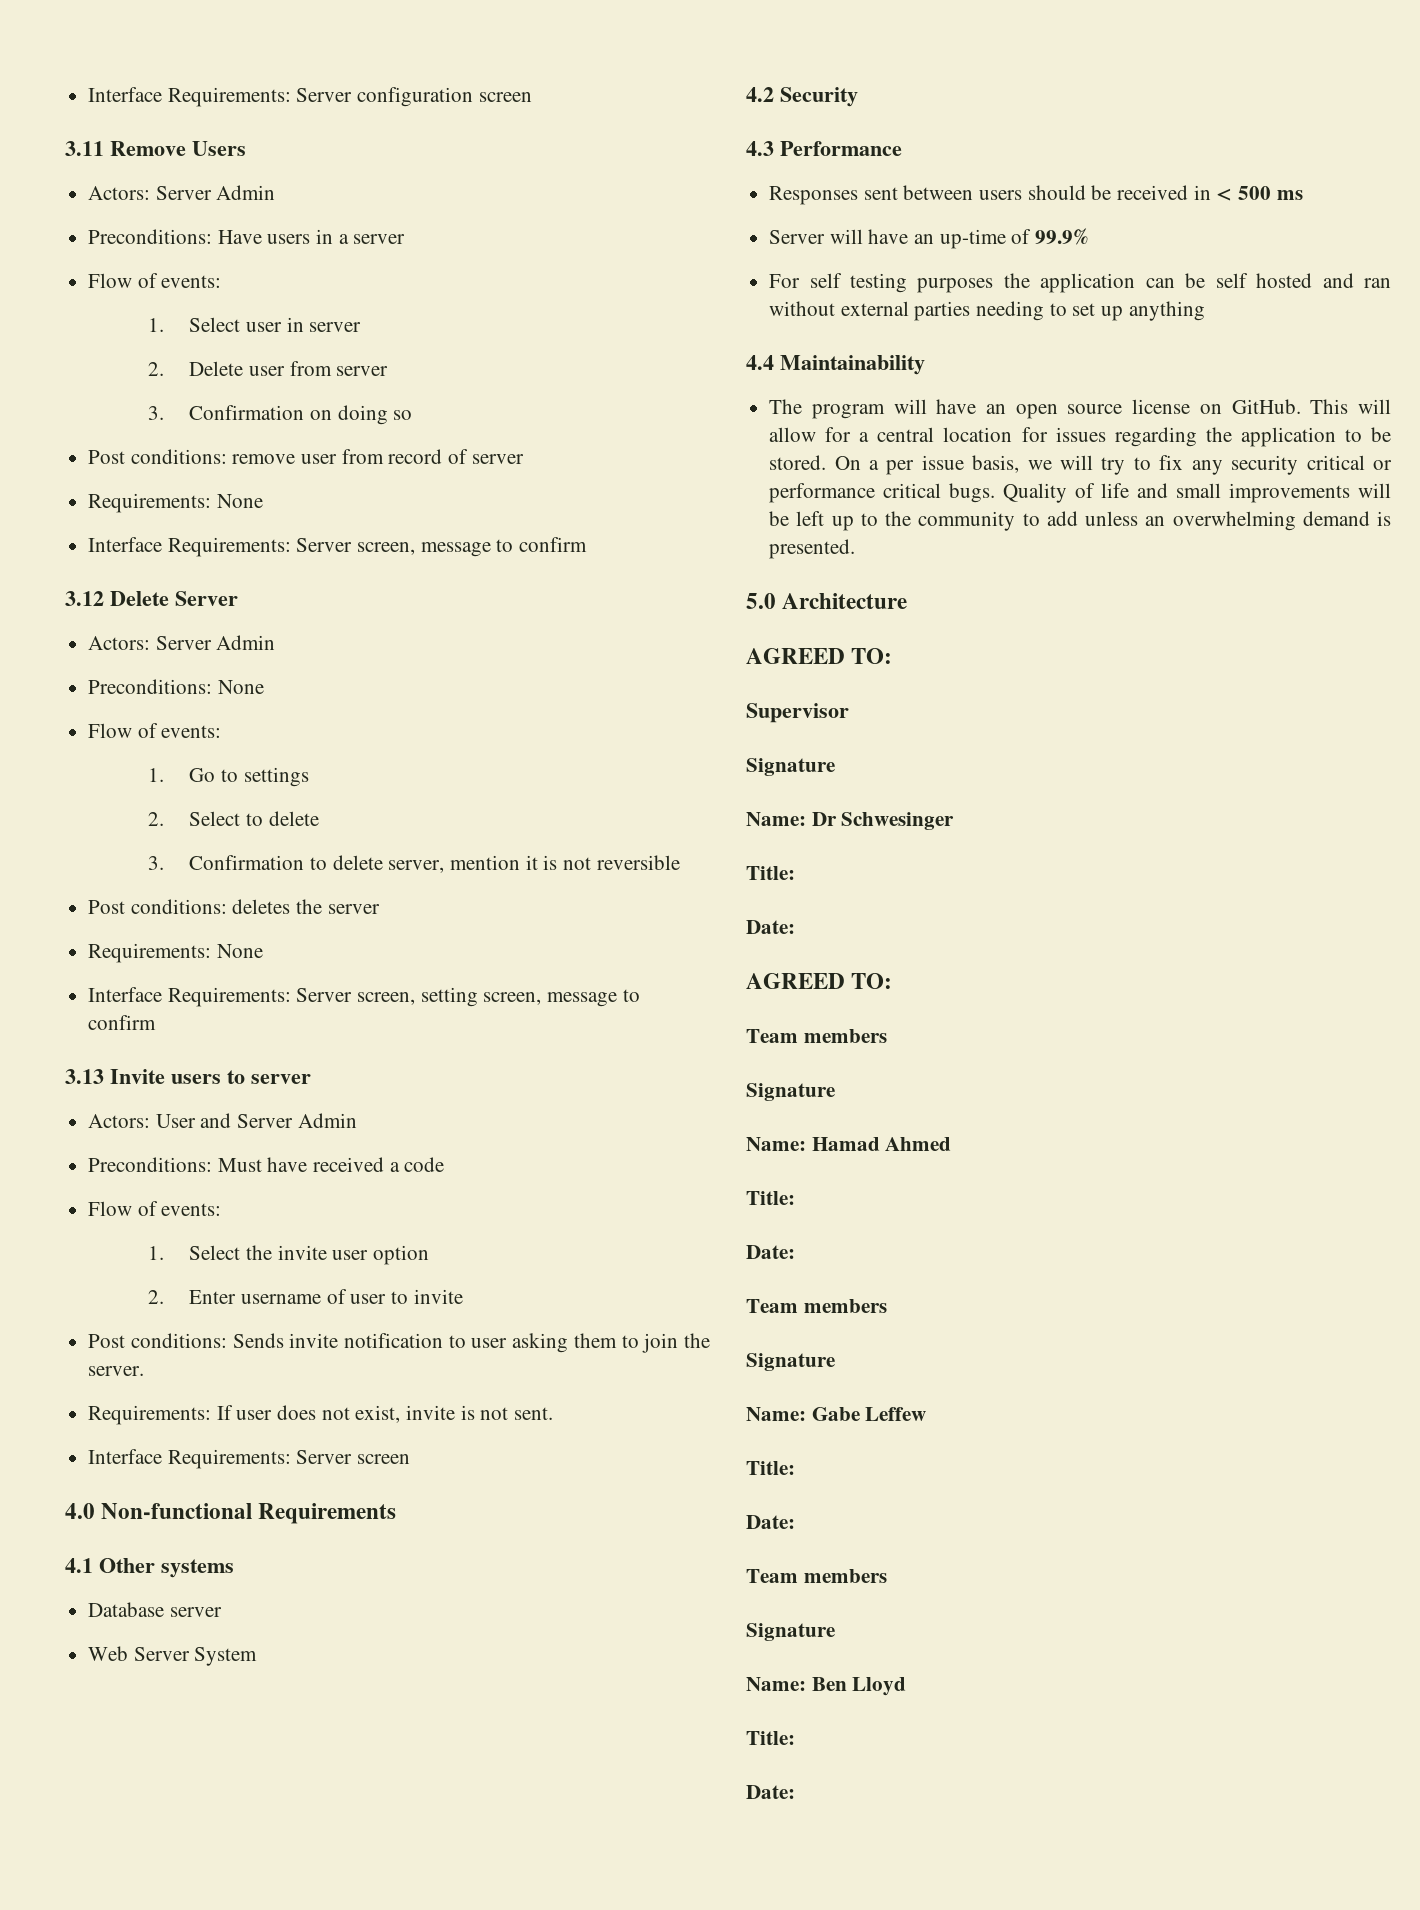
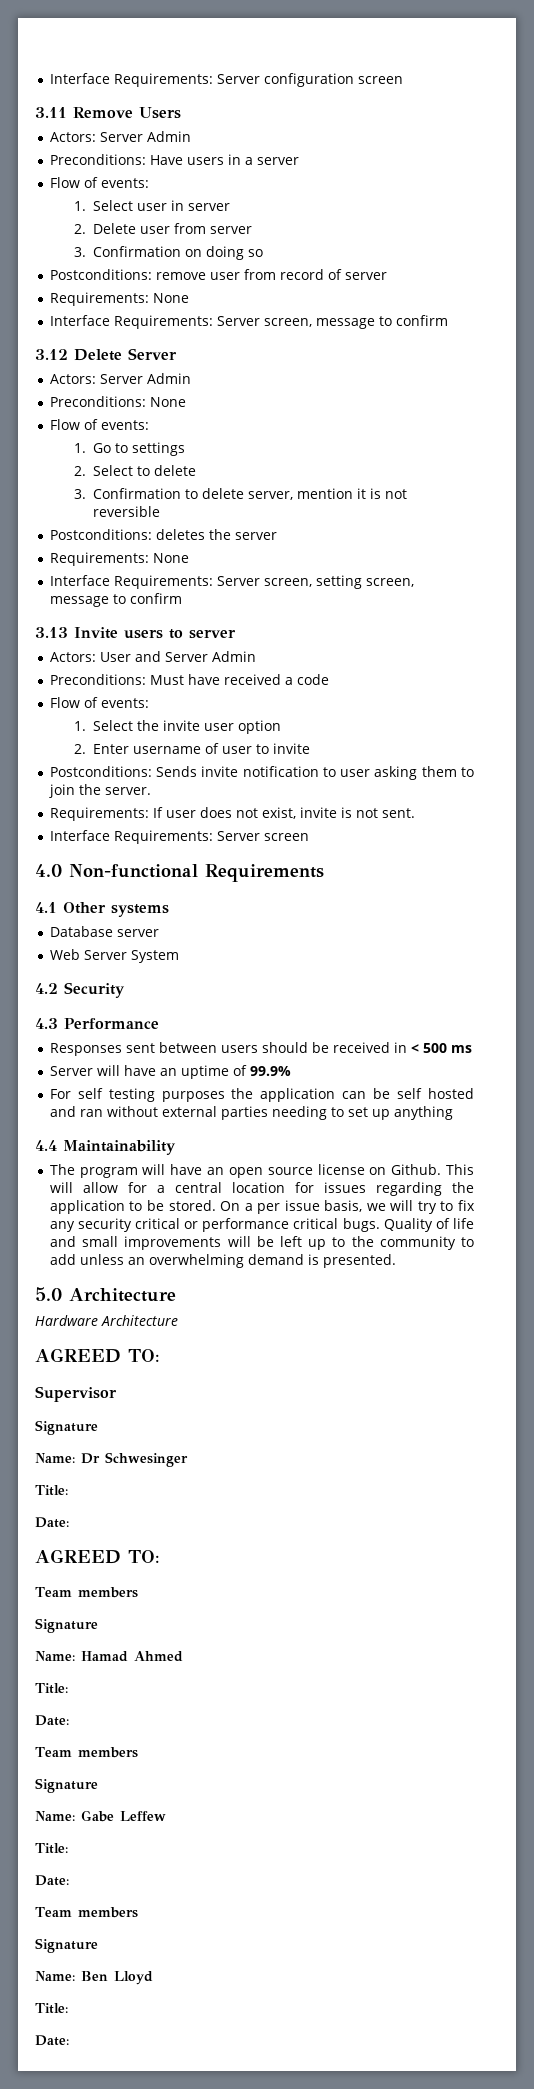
[88,449,227,464] Post conditions: -> [49,269,152,280] Postconditions:
[88,899,227,914] Post conditions: -> [49,529,152,540] Postconditions:
[88,1333,227,1348] Post conditions: -> [49,766,152,777] Postconditions:
[939,229,1006,249] up-time -> [180,1065,229,1079] uptime
[1231,399,1301,414] GitHub. -> [391,1164,442,1175] Github.
(908, 601) none -> [35,1315,178,1326] // Hardware Architecture

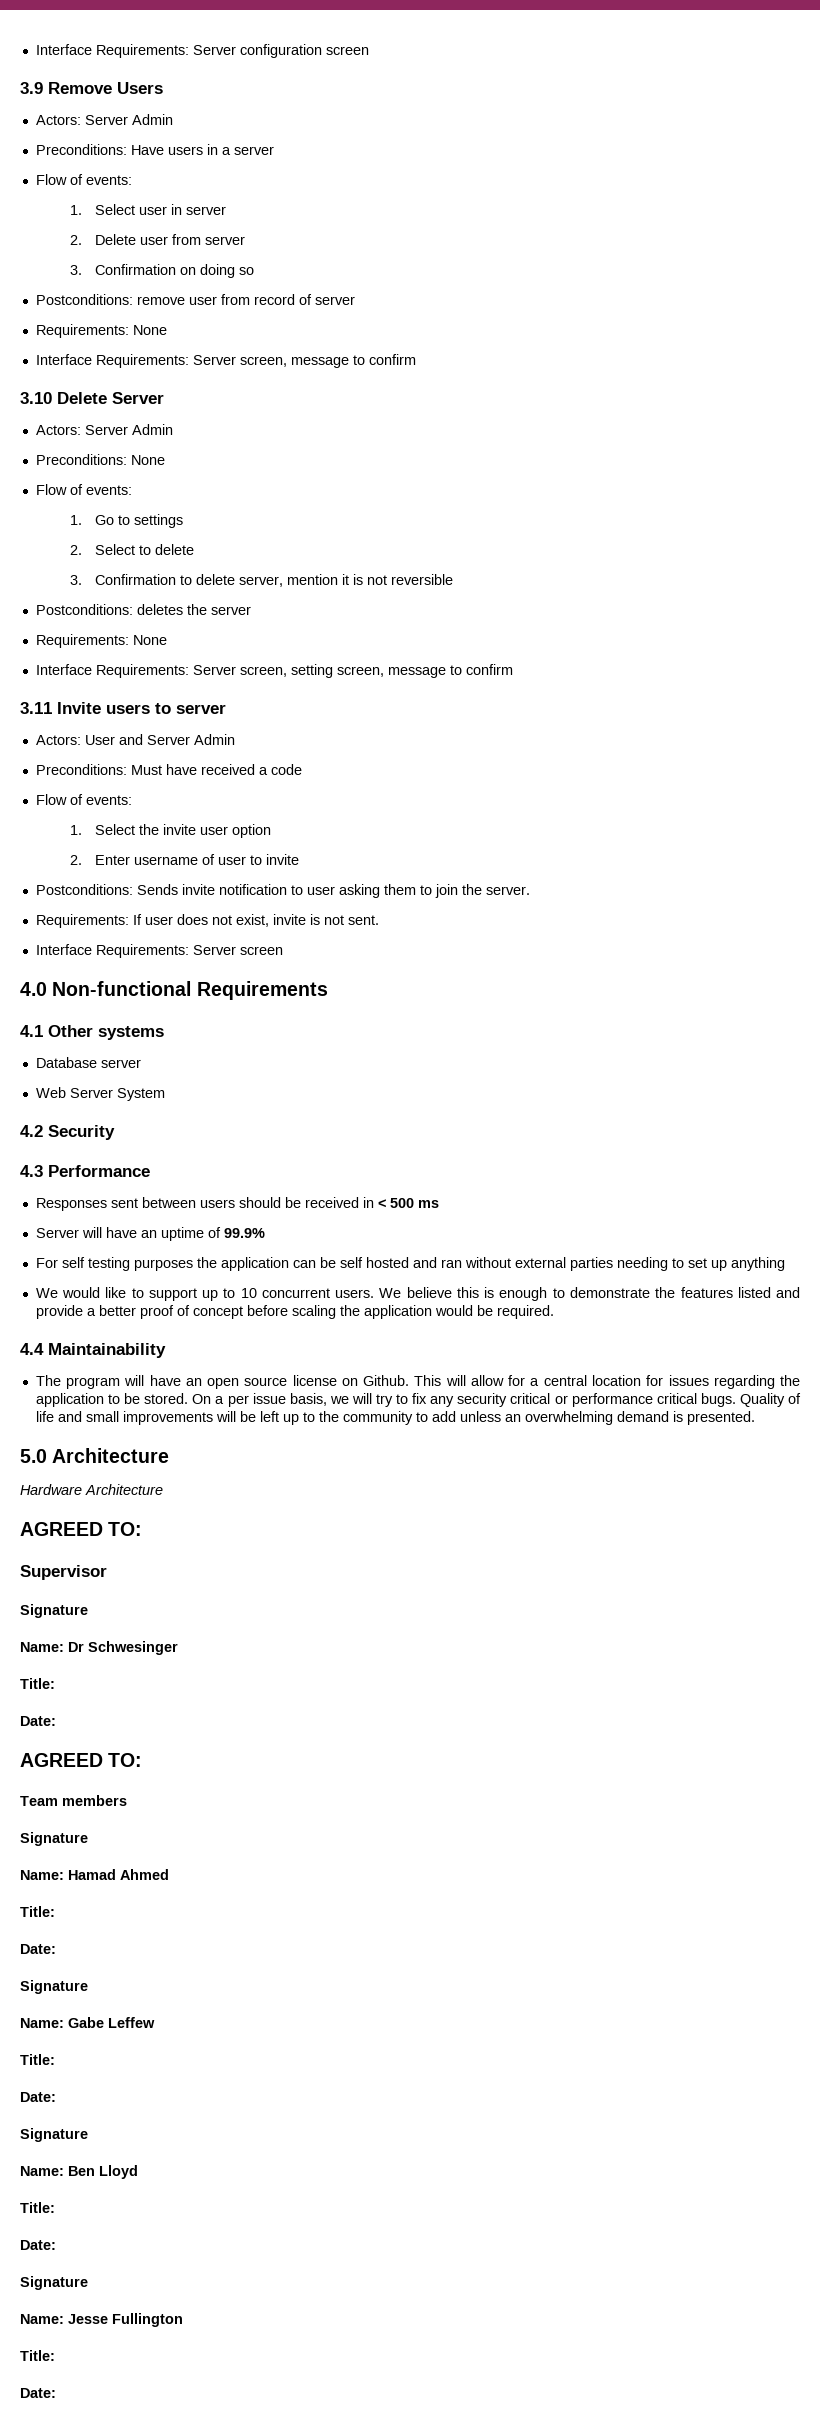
[35,107,67,118] 3.11 -> [20,82,43,94] 3.9
[35,349,68,360] 3.12 -> [20,392,52,404] 3.10
[35,627,68,638] 3.13 -> [20,702,52,714] 3.11
(453, 1113) none -> [35,1287,801,1301] [35,1305,554,1319] // We would like to support up to 10 concurrent users. We believe this is enough to demonstrate the features listed and provide a better proof of concept before scaling the application would be required.
[35,1747,138,1758] // Team members -> (56, 1949) none
[35,1907,138,1918] // Team members -> (56, 2097) none
(69, 2040) none -> [20,2276,88,2290] [20,2313,183,2327] [20,2350,55,2361] [20,2388,56,2398] // Signature // Name: Jesse Fullington // Title: // Date:

